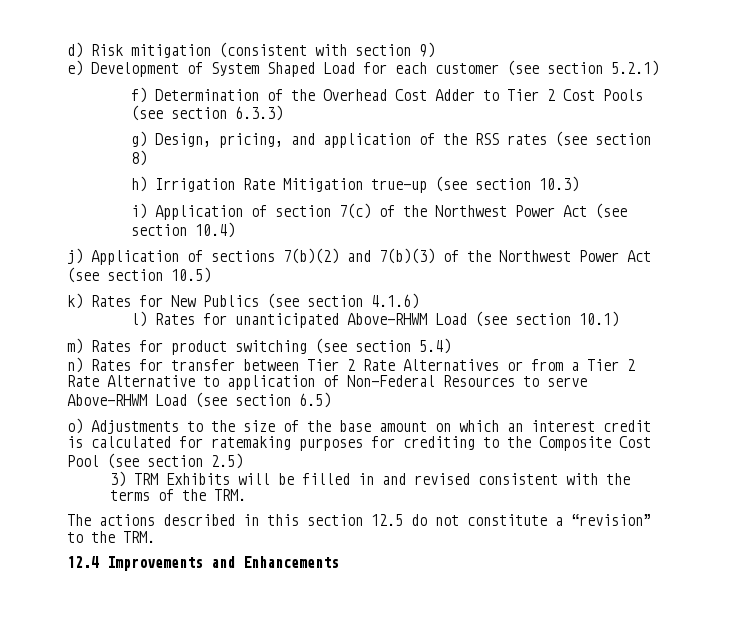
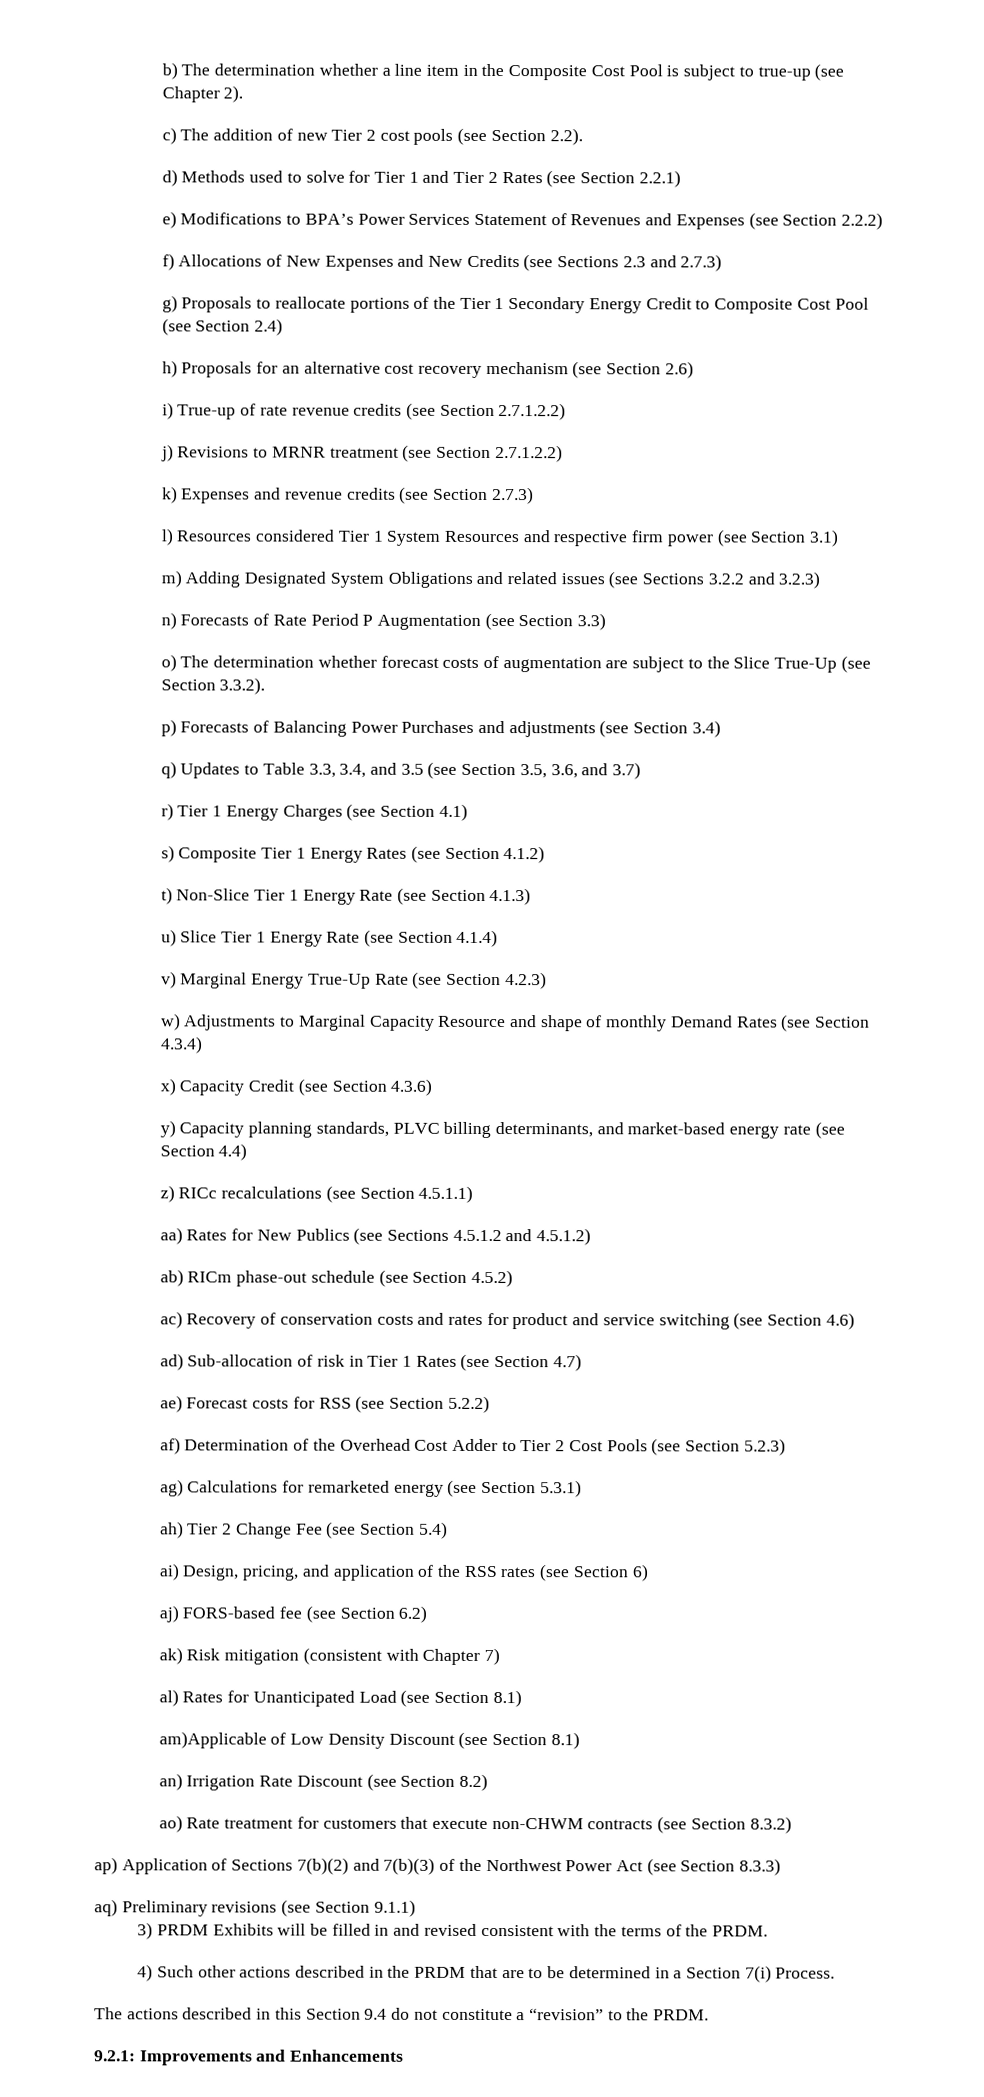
[67,42,435,58] [67,60,659,77] [131,87,148,103] d) Risk mitigation (consistent with section 9) // e) Development of System Shaped Load for each customer (see section 5.2.1) // f) -> [161,62,845,81] [161,85,244,103] [161,127,583,146] [161,169,681,188] [161,211,884,230] [161,253,723,272] [161,295,869,314] [161,318,284,336] [161,360,694,379] [161,402,567,421] [160,444,563,463] [161,486,534,505] [160,528,839,547] [160,570,821,589] [160,612,607,631] [160,654,871,673] [160,677,266,695] [160,719,721,738] [160,761,642,780] [160,803,468,821] [160,845,546,864] [160,887,532,906] [160,929,499,948] [160,971,547,990] [160,1013,871,1032] [159,1036,203,1054] [159,1078,433,1096] [159,1120,845,1139] [159,1143,248,1161] [159,1185,474,1203] [159,1227,592,1246] [159,1269,514,1288] [159,1311,855,1330] [159,1353,582,1372] [159,1395,490,1413] [159,1437,181,1455] b) The determination whether a line item in the Composite Cost Pool is subject to true-up (see Chapter 2). // c) The addition of new Tier 2 cost pools (see Section 2.2). // d) Methods used to solve for Tier 1 and Tier 2 Rates (see Section 2.2.1) // e) Modifications to BPA’s Power Services Statement of Revenues and Expenses (see Section 2.2.2) // f) Allocations of New Expenses and New Credits (see Sections 2.3 and 2.7.3) // g) Proposals to reallocate portions of the Tier 1 Secondary Energy Credit to Composite Cost Pool (see Section 2.4) // h) Proposals for an alternative cost recovery mechanism (see Section 2.6) // i) True-up of rate revenue credits (see Section 2.7.1.2.2) // j) Revisions to MRNR treatment (see Section 2.7.1.2.2) // k) Expenses and revenue credits (see Section 2.7.3) // l) Resources considered Tier 1 System Resources and respective firm power (see Section 3.1) // m) Adding Designated System Obligations and related issues (see Sections 3.2.2 and 3.2.3) // n) Forecasts of Rate Period P Augmentation (see Section 3.3) // o) The determination whether forecast costs of augmentation are subject to the Slice True-Up (see Section 3.3.2). // p) Forecasts of Balancing Power Purchases and adjustments (see Section 3.4) // q) Updates to Table 3.3, 3.4, and 3.5 (see Section 3.5, 3.6, and 3.7) // r) Tier 1 Energy Charges (see Section 4.1) // s) Composite Tier 1 Energy Rates (see Section 4.1.2) // t) Non-Slice Tier 1 Energy Rate (see Section 4.1.3) // u) Slice Tier 1 Energy Rate (see Section 4.1.4) // v) Marginal Energy True-Up Rate (see Section 4.2.3) // w) Adjustments to Marginal Capacity Resource and shape of monthly Demand Rates (see Section 4.3.4) // x) Capacity Credit (see Section 4.3.6) // y) Capacity planning standards, PLVC billing determinants, and market-based energy rate (see Section 4.4) // z) RICc recalculations (see Section 4.5.1.1) // aa) Rates for New Publics (see Sections 4.5.1.2 and 4.5.1.2) // ab) RICm phase-out schedule (see Section 4.5.2) // ac) Recovery of conservation costs and rates for product and service switching (see Section 4.6) // ad) Sub-allocation of risk in Tier 1 Rates (see Section 4.7) // ae) Forecast costs for RSS (see Section 5.2.2) // af)
[171,105,284,121] [131,131,148,147] section 6.3.3) // g) -> [685,1438,786,1456] [159,1479,582,1498] [159,1521,448,1539] [158,1563,180,1581] Section 5.2.3) // ag) Calculations for remarketed energy (see Section 5.3.1) // ah) Tier 2 Change Fee (see Section 5.4) // ai)
[595,133,652,145] [131,150,148,166] [131,176,580,193] [131,203,628,220] [131,222,236,238] [67,248,275,265] section 8) // h) Irrigation Rate Mitigation true-up (see section 10.3) // i) Application of section 7(c) of the Northwest Power Act (see section 10.4) // j) Application of sections -> [572,1564,649,1582] [158,1605,428,1623] [158,1647,501,1666] [158,1689,522,1708] [158,1731,580,1750] [158,1773,489,1791] [158,1815,792,1834] [94,1857,294,1875] Section 6) // aj) FORS-based fee (see Section 6.2) // ak) Risk mitigation (consistent with Chapter 7) // al) Rates for Unanticipated Load (see Section 8.1) // am)Applicable of Low Density Discount (see Section 8.1) // an) Irrigation Rate Discount (see Section 8.2) // ao) Rate treatment for customers that execute non-CHWM contracts (see Section 8.3.2) // ap) Application of Sections
[107,267,211,283] [67,293,419,309] [131,311,620,328] [67,338,451,355] [67,357,635,373] [67,375,587,390] [67,392,331,408] [67,418,651,434] [67,436,651,451] [67,453,243,469] section 10.5) // k) Rates for New Publics (see section 4.1.6) // l) Rates for unanticipated Above-RHWM Load (see section 10.1) // m) Rates for product switching (see section 5.4) // n) Rates for transfer between Tier 2 Rate Alternatives or from a Tier 2 Rate Alternative to application of Non-Federal Resources to serve Above-RHWM Load (see section 6.5) // o) Adjustments to the size of the base amount on which an interest credit is calculated for ratemaking purposes for crediting to the Composite Cost Pool (see section 2.5) -> [680,1858,782,1876] [94,1899,416,1917] Section 8.3.3) // aq) Preliminary revisions (see Section 9.1.1)
[133,473,158,485] TRM -> [156,1924,209,1936] PRDM
[213,489,246,501] TRM. -> [712,1925,769,1937] [137,1964,836,1983] PRDM. // 4) Such other actions described in the PRDM that are to be determined in a Section 7(i) Process.
[307,514,403,526] section 12.5 -> [305,2008,388,2020] Section 9.4
[123,531,155,543] [67,556,99,568] TRM. // 12.4 -> [653,2009,710,2021] [94,2050,136,2062] PRDM. // 9.2.1:

